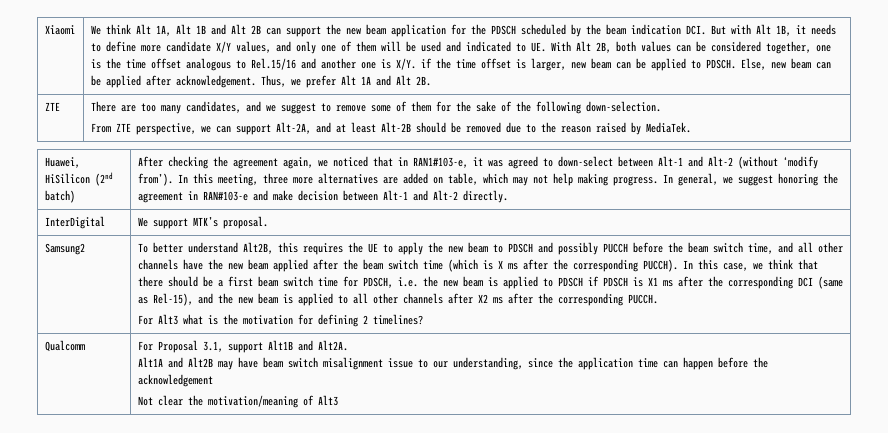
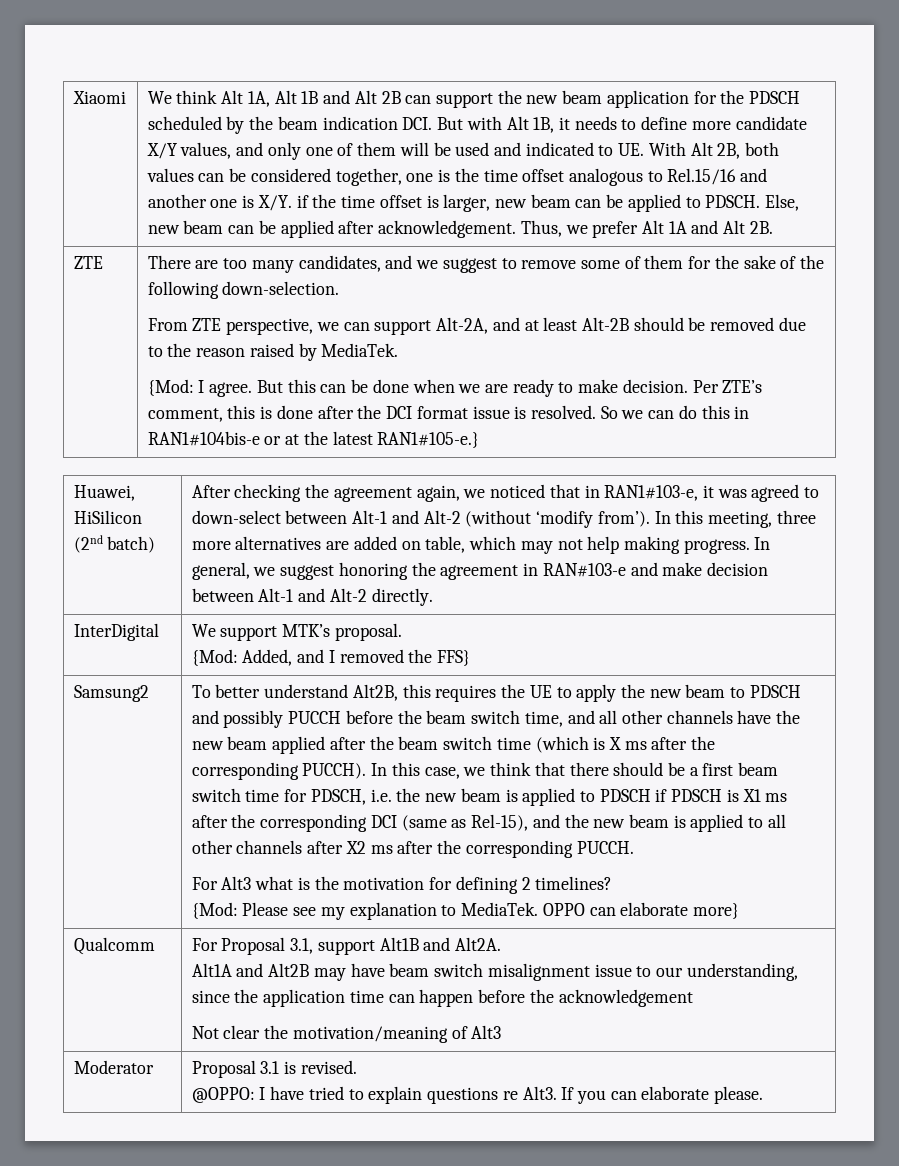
(691, 127) none -> [147,379,763,397] [147,405,750,422] [147,431,480,448] // {Mod: I agree. But this can be done when we are ready to make decision. Per ZTE’s comment, this is done after the DCI format issue is resolved. So we can do this in RAN1#104bis-e or at the latest RAN1#105-e.}
(268, 222) none -> [191,649,471,666] // {Mod: Added, and I removed the FFS}
(423, 319) none -> [191,902,740,920] // {Mod: Please see my explanation to MediaTek. OPPO can elaborate more}
(338, 400) none -> [73,1060,154,1074] [191,1060,357,1078] [191,1086,764,1104] // Moderator | Proposal 3.1 is revised. // @OPPO: I have tried to explain questions re Alt3. If you can elaborate please.

